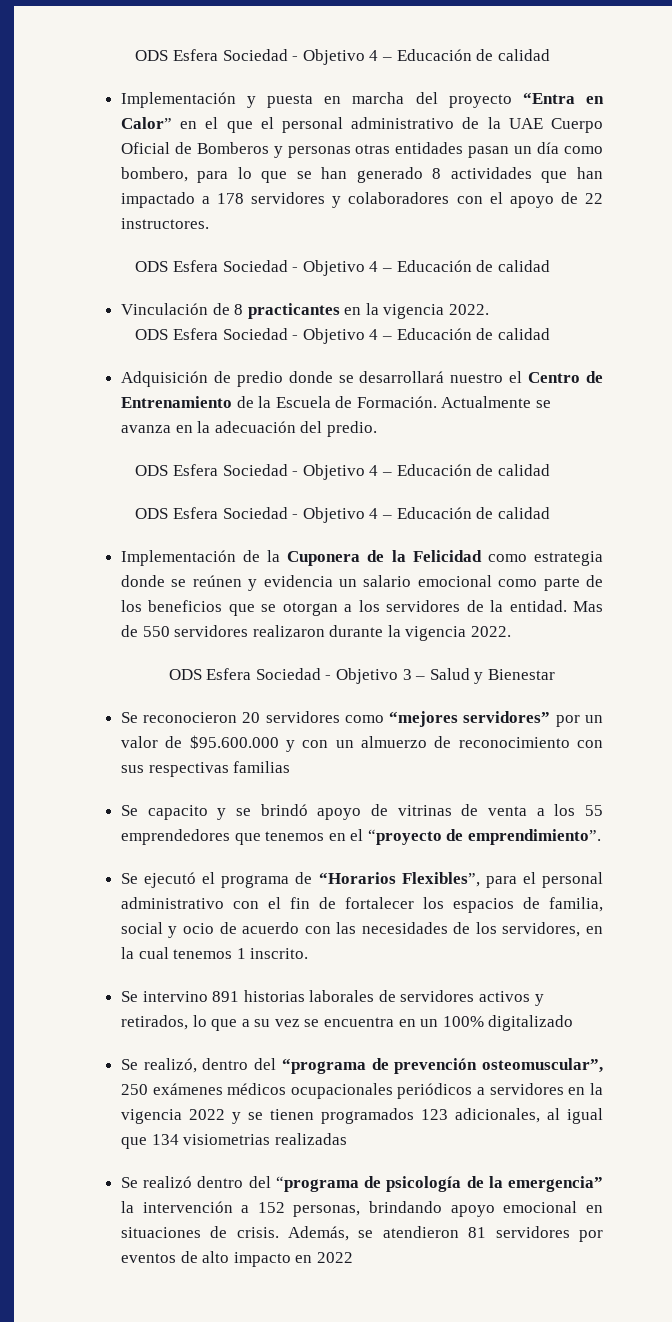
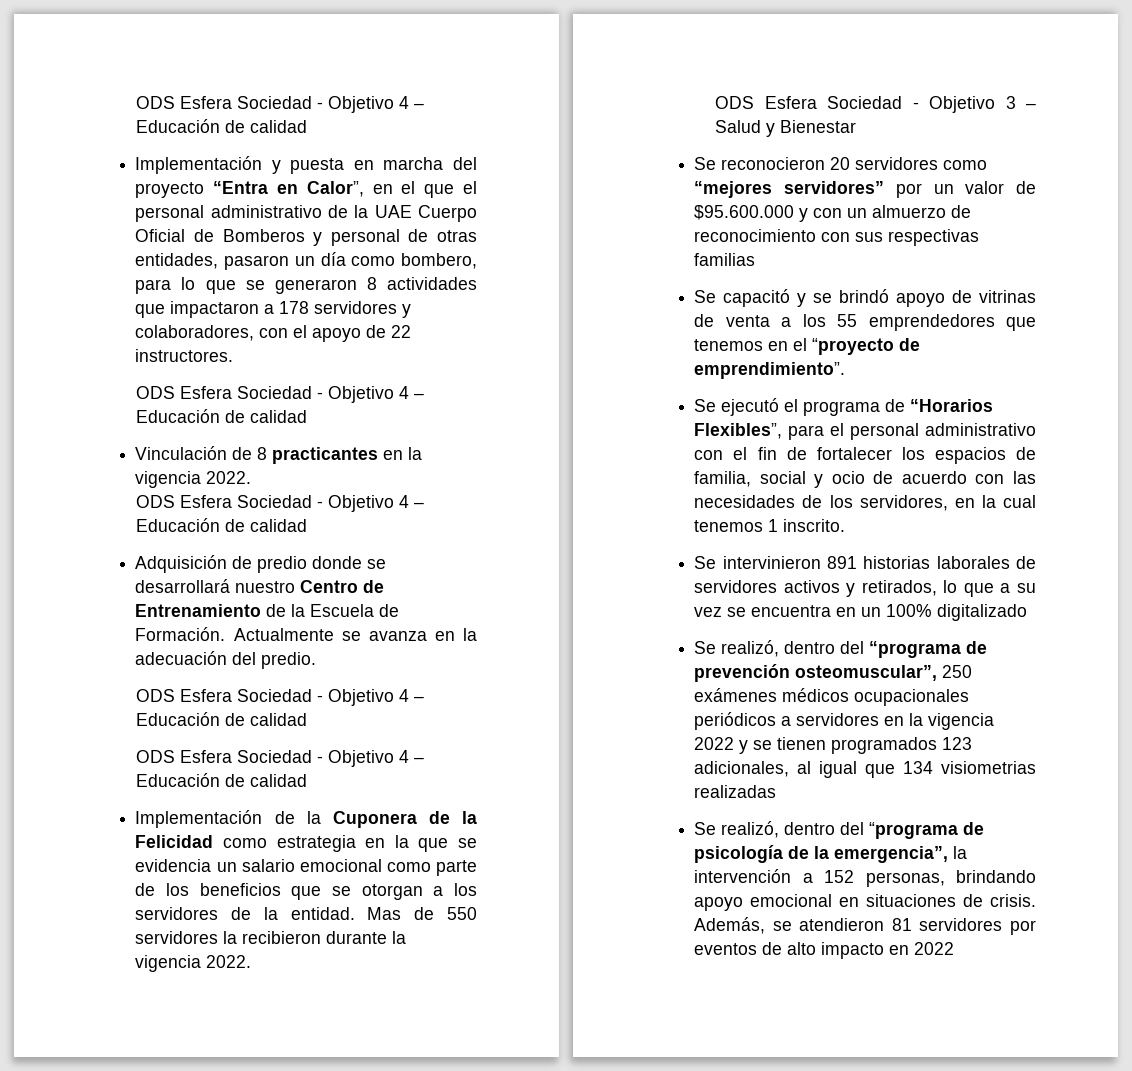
[120,117,172,129] Calor” -> [306,181,364,197] Calor”,
[287,142,510,158] personas otras entidades pasan -> [330,229,477,246] [135,253,290,270] personal de otras entidades, pasaron
[321,167,423,183] han generado -> [274,279,357,294] generaron
[576,167,603,179] [120,192,195,208] han impactado -> [170,301,260,318] impactaron
[348,192,450,204] colaboradores -> [135,325,255,341] colaboradores,
[509,371,523,383] el -> (296, 587) none
[120,575,258,591] donde se reúnen y -> [365,835,477,852] en la que se
[252,625,325,637] realizaron -> [223,931,322,944] la recibieron
[147,805,208,820] capacito -> [723,289,791,307] capacitó
[142,991,208,1002] intervino -> [722,556,821,569] intervinieron
[143,1176,193,1188] realizó -> [721,821,780,838] realizó,
[507,1176,603,1192] emergencia” -> [834,846,949,863] emergencia”,

